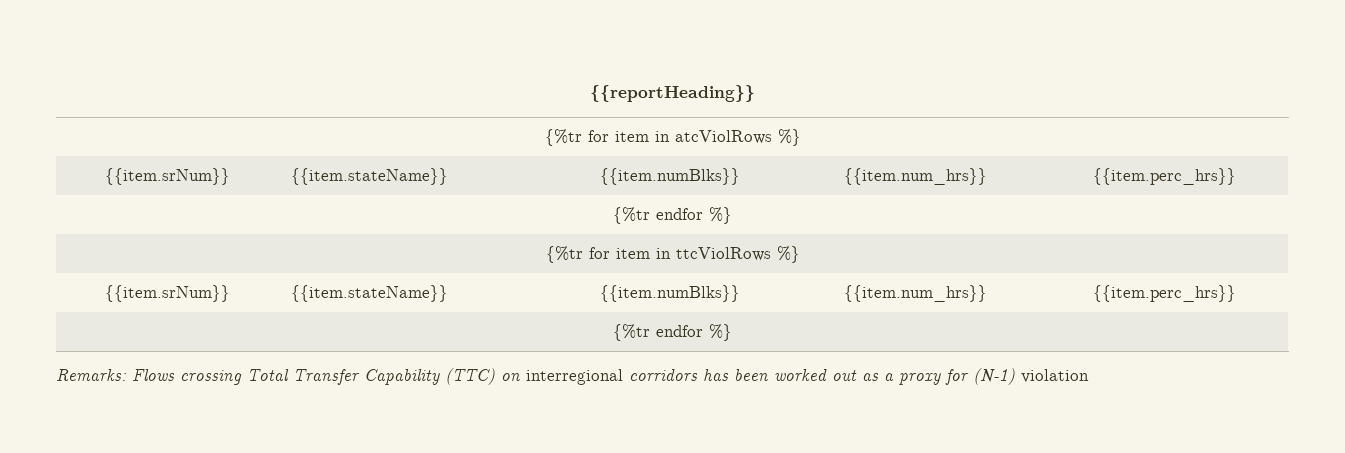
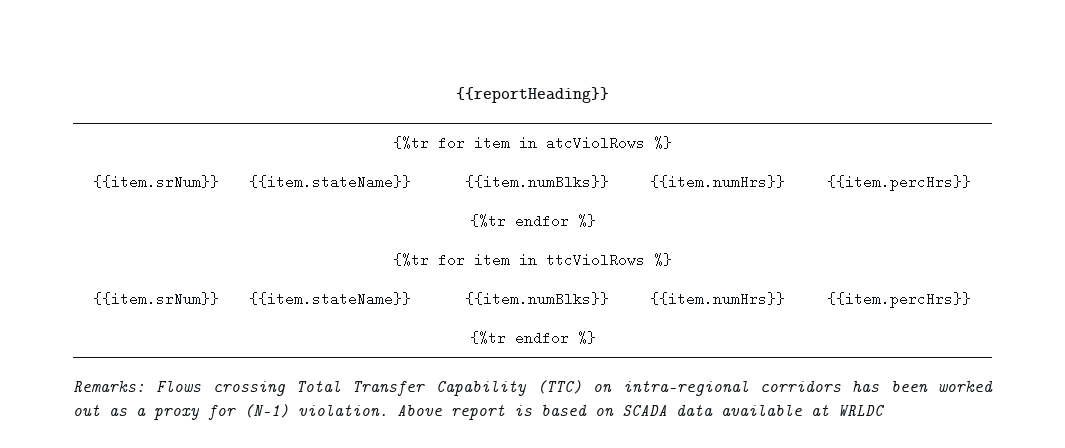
[844,168,987,185] [1092,168,1236,185] {{item.num_hrs}} | {{item.perc_hrs}} -> [650,175,785,189] [826,175,971,191] {{item.numHrs}} | {{item.percHrs}}
[844,285,987,302] [1092,285,1236,302] {{item.num_hrs}} | {{item.perc_hrs}} -> [650,292,785,306] [826,292,971,308] {{item.numHrs}} | {{item.percHrs}}
[526,369,623,385] interregional -> [622,380,749,396] intra-regional
[1021,369,1089,383] violation -> [298,404,885,420] violation. Above report is based on SCADA data available at WRLDC

